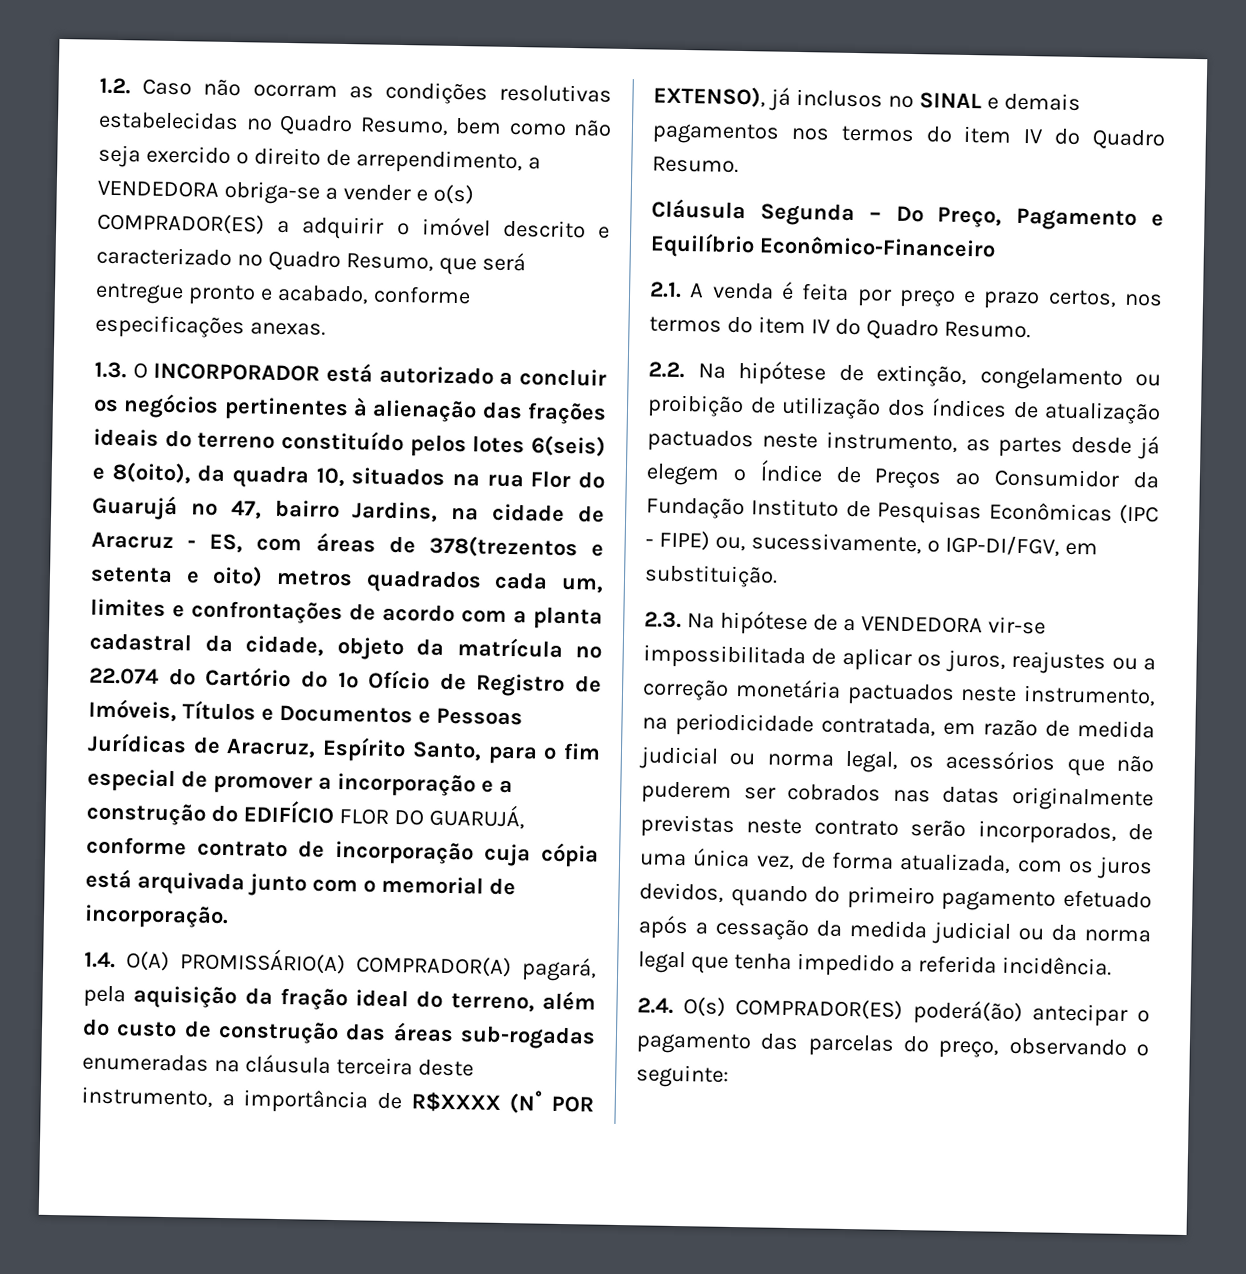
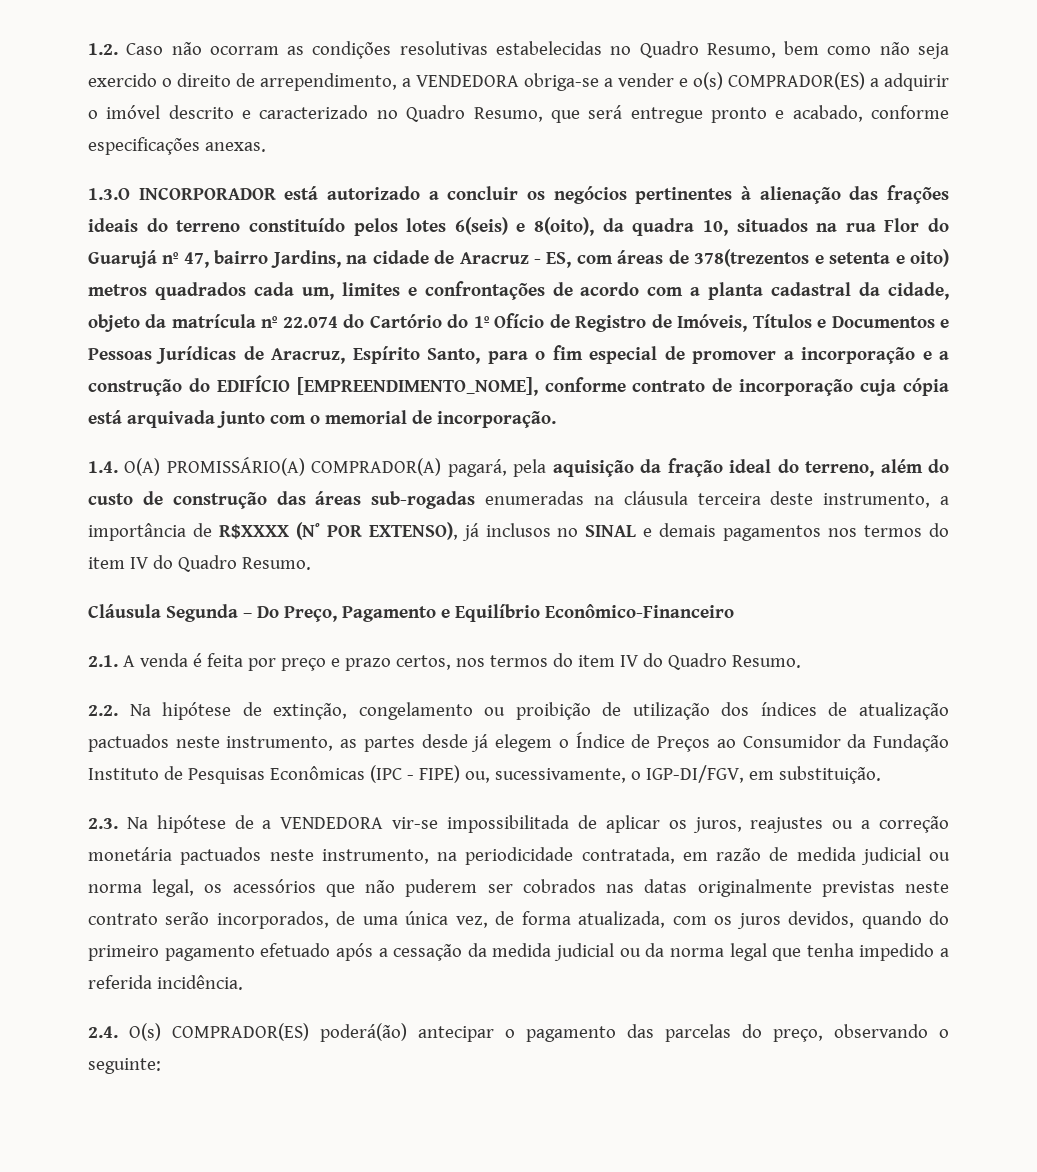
[94,361,148,379] 1.3. O -> [88,188,130,200] 1.3.O
[338,803,526,830] FLOR DO GUARUJÁ, -> [296,377,538,396] [EMPREENDIMENTO_NOME],

